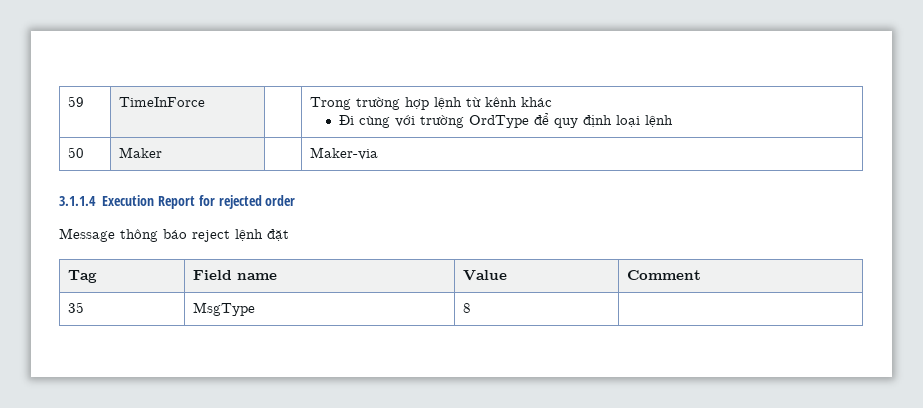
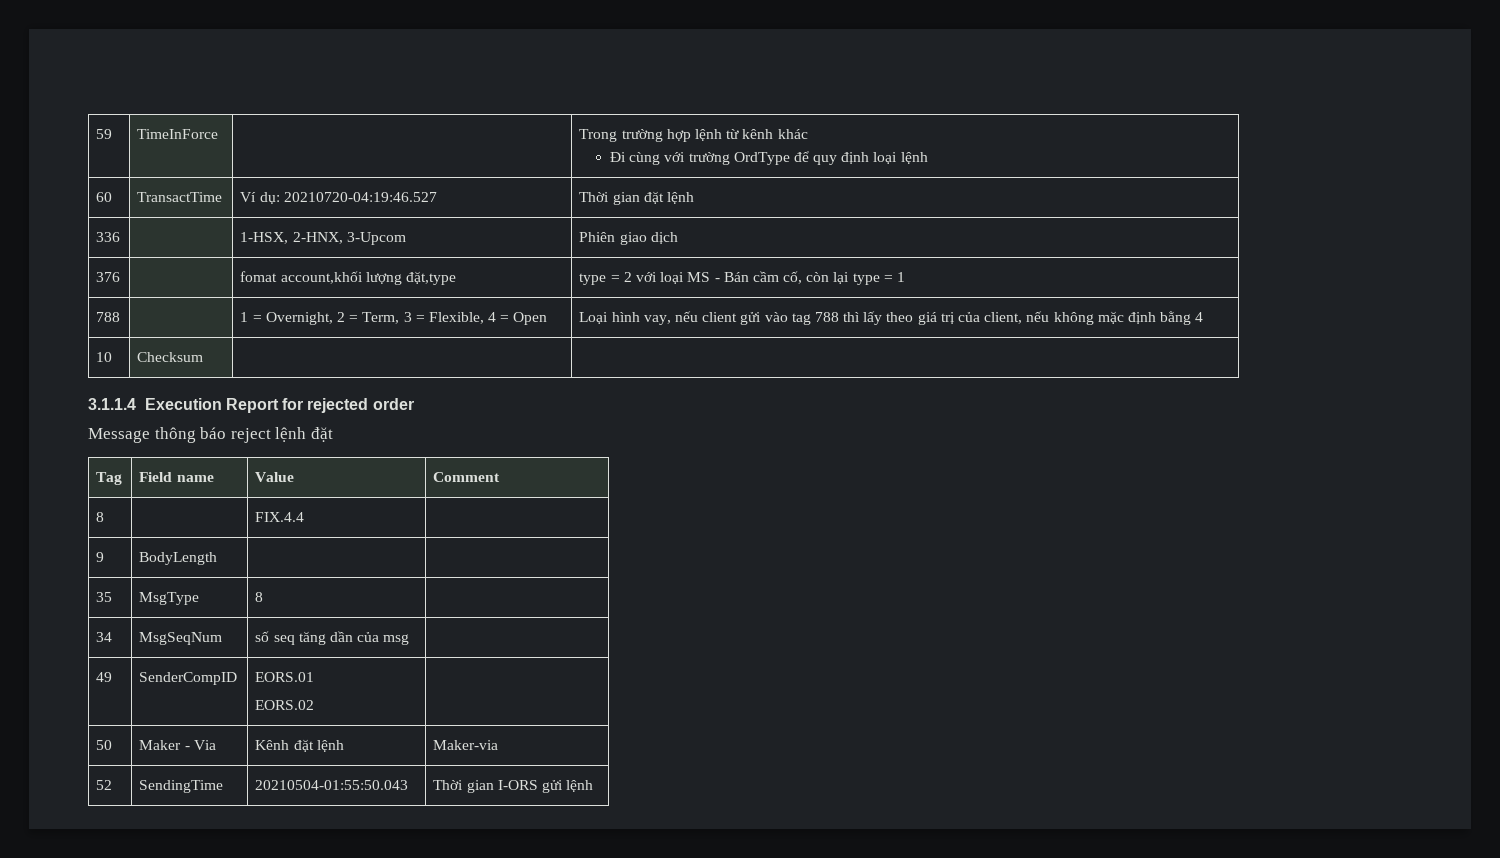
[68,147,85,158] [119,147,163,158] [310,147,379,160] 50 | Maker | | Maker-via -> [96,192,113,202] [137,192,223,202] [240,192,437,204] [579,191,694,205] [96,232,121,242] [240,232,406,245] [579,232,678,245] [96,272,121,282] [240,271,456,285] [579,271,905,285] [96,312,121,322] [240,312,548,325] [579,311,1204,325] [96,352,113,362] [137,352,204,362] 60 | TransactTime | Ví dụ: 20210720-04:19:46.527 | Thời gian đặt lệnh // 336 | | 1-HSX, 2-HNX, 3-Upcom | Phiên giao dịch // 376 | | fomat account,khối lượng đặt,type | type = 2 với loại MS - Bán cầm cố, còn lại type = 1 // 788 | | 1 = Overnight, 2 = Term, 3 = Flexible, 4 = Open | Loại hình vay, nếu client gửi vào tag 788 thì lấy theo giá trị của client, nếu không mặc định bằng 4 // 10 | Checksum | |
(702, 275) none -> [96,512,105,522] [255,512,305,522] [96,552,105,562] [139,552,218,565] // 8 | | FIX.4.4 | // 9 | BodyLength | |
(472, 308) none -> [96,632,113,642] [139,632,223,645] [255,631,410,645] [96,672,113,682] [139,672,238,685] [255,672,315,682] [255,700,315,710] [96,740,113,750] [139,740,216,750] [255,739,344,752] [433,740,499,750] [96,780,113,790] [139,780,224,793] [255,780,409,790] [433,780,594,793] // 34 | MsgSeqNum | số seq tăng dần của msg | // 49 | SenderCompID | EORS.01 // EORS.02 | // 50 | Maker - Via | Kênh đặt lệnh | Maker-via // 52 | SendingTime | 20210504-01:55:50.043 | Thời gian I-ORS gửi lệnh

